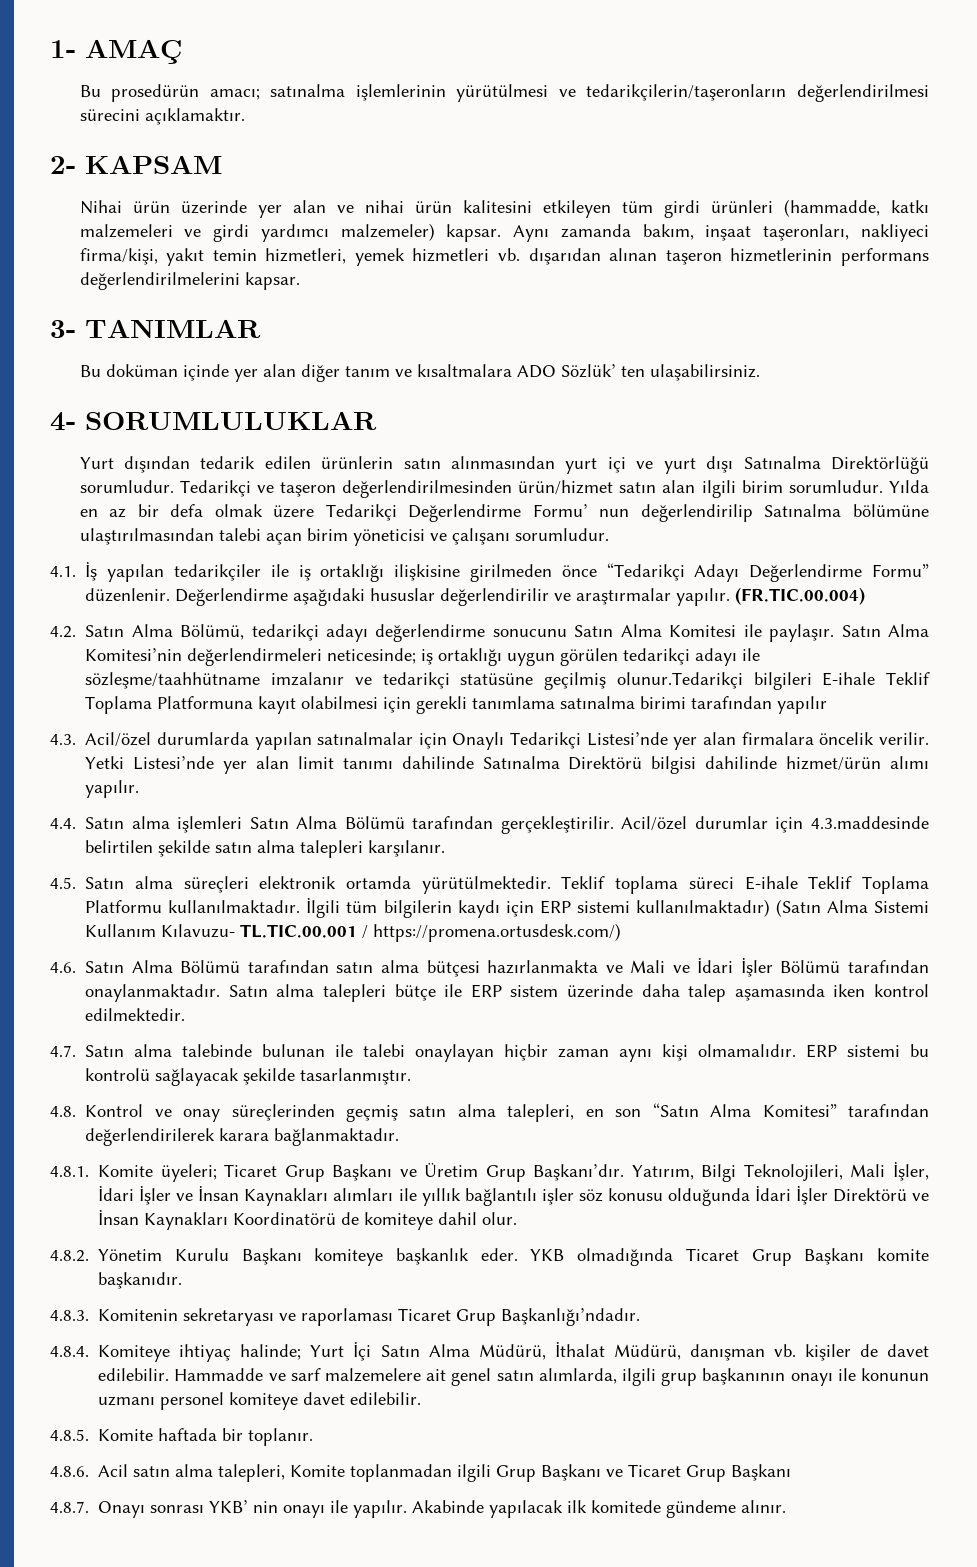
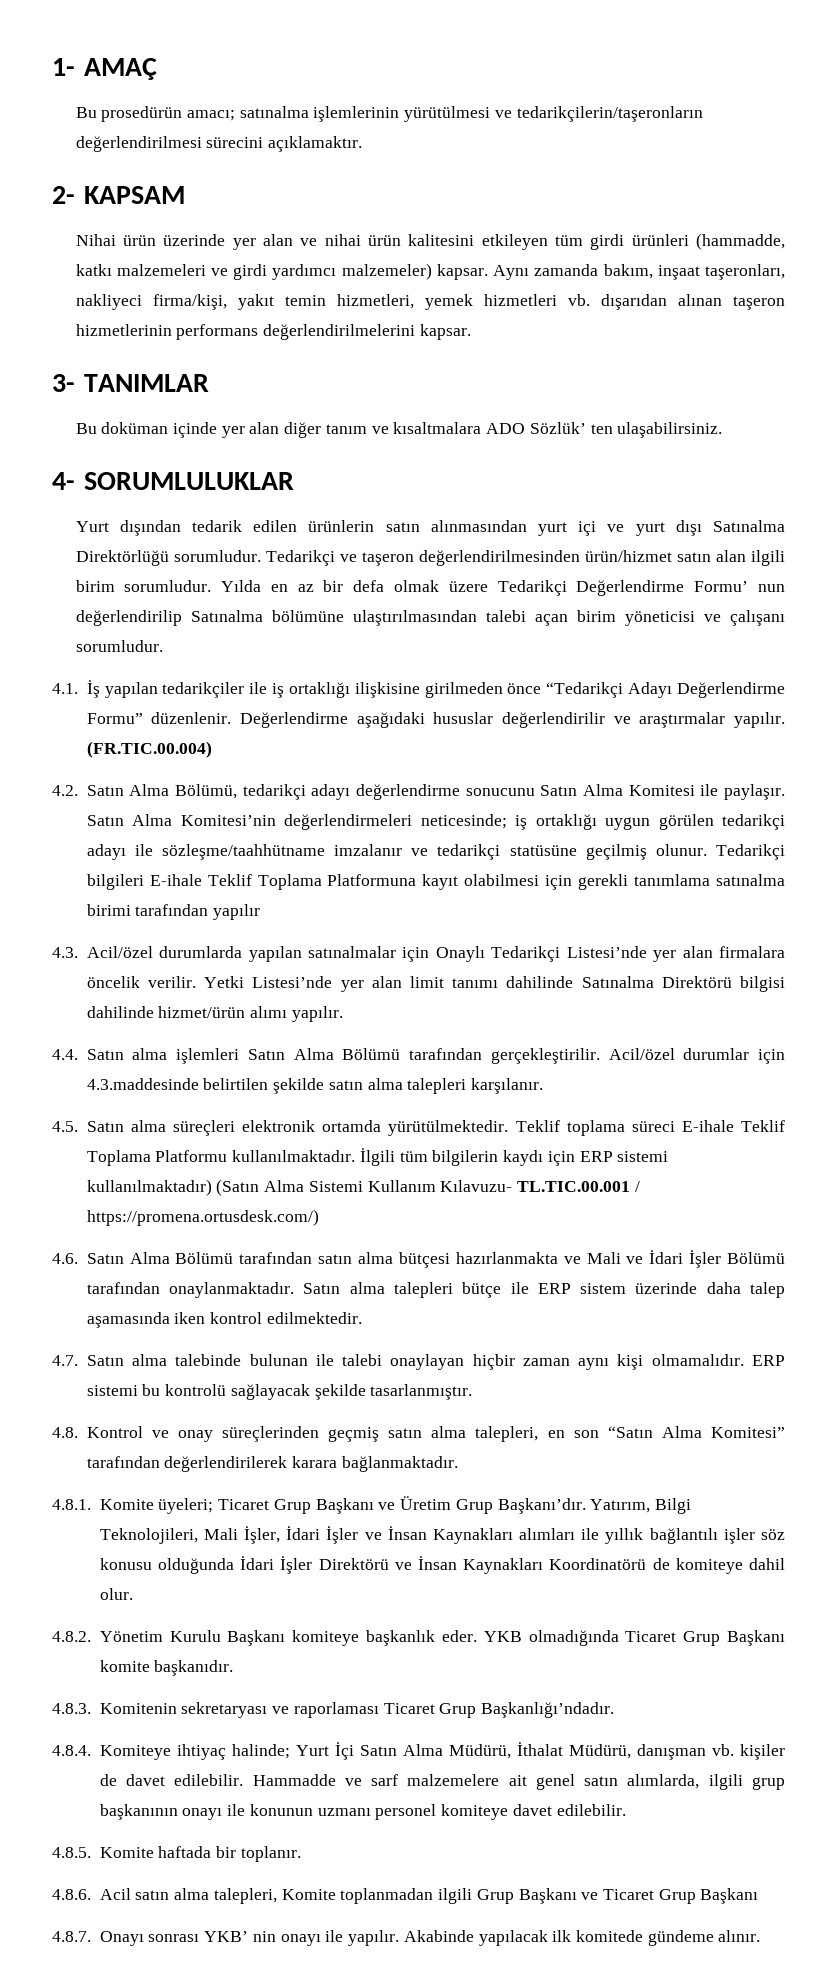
[616,672,743,689] olunur.Tedarikçi -> [655,844,786,860] olunur. Tedarikçi

